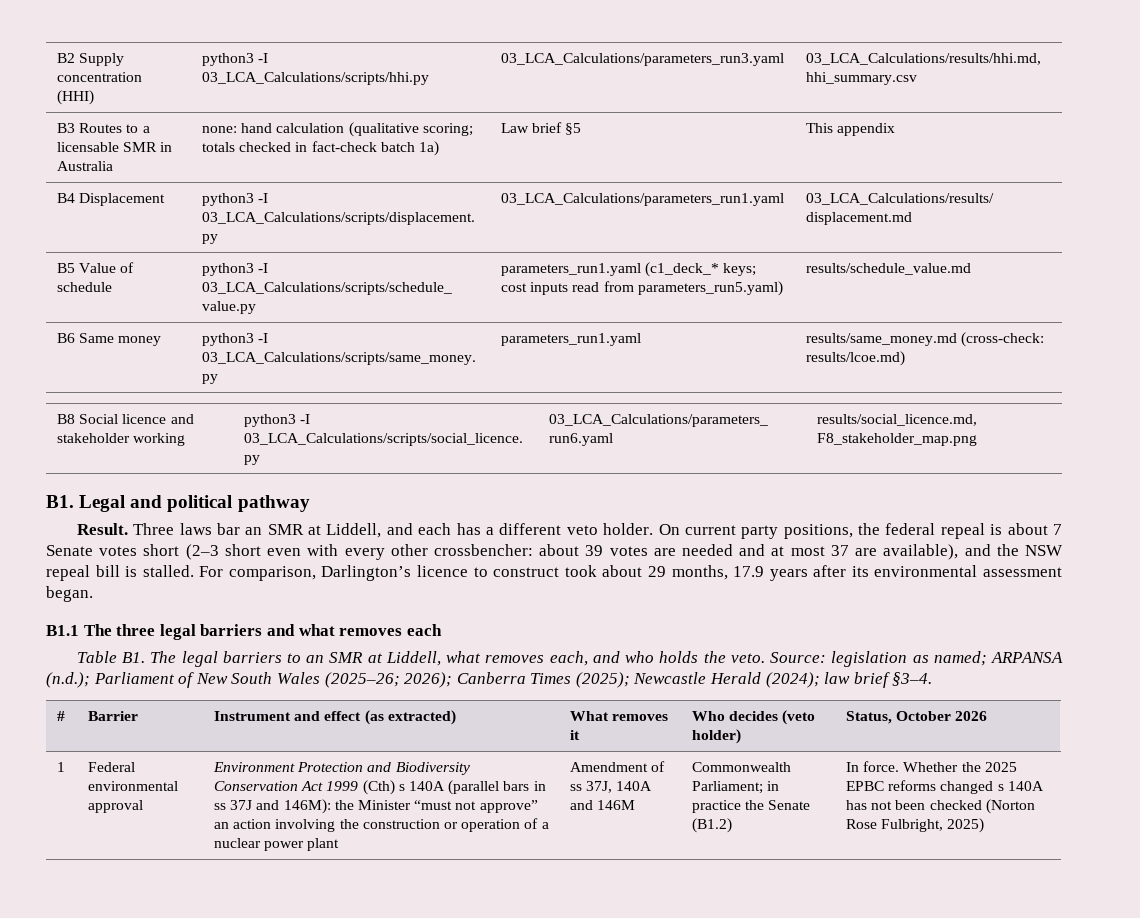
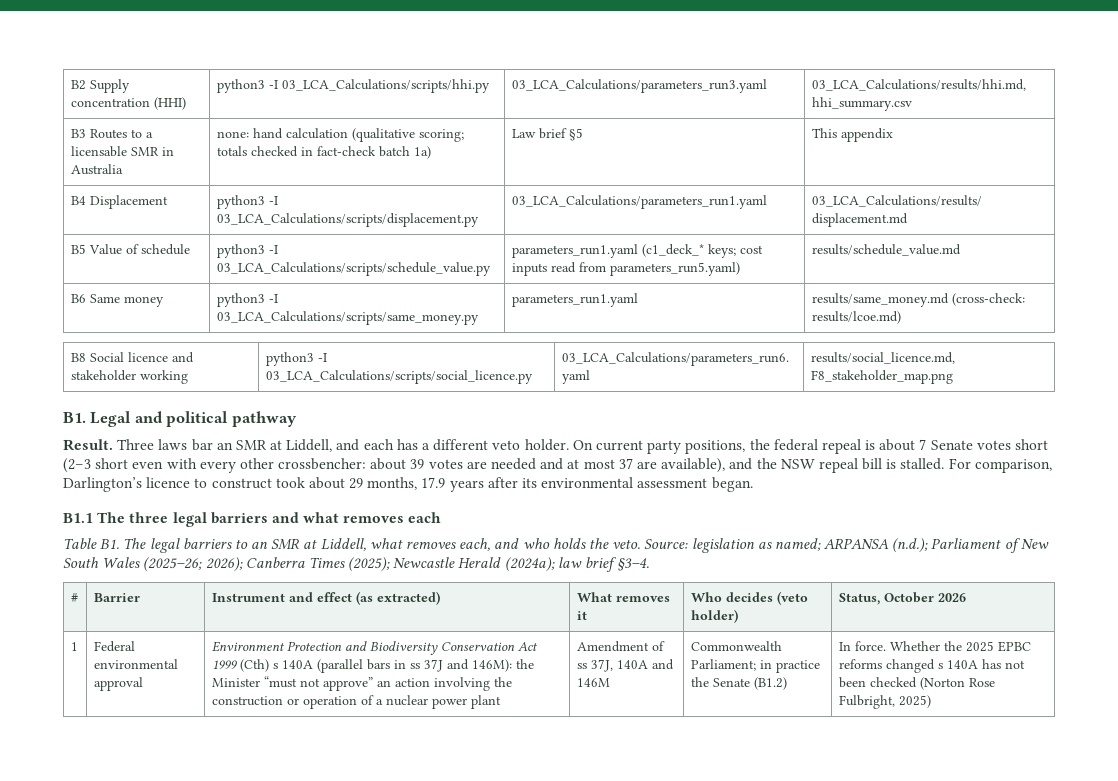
[765,672,820,688] (2024); -> [504,557,555,572] (2024a);

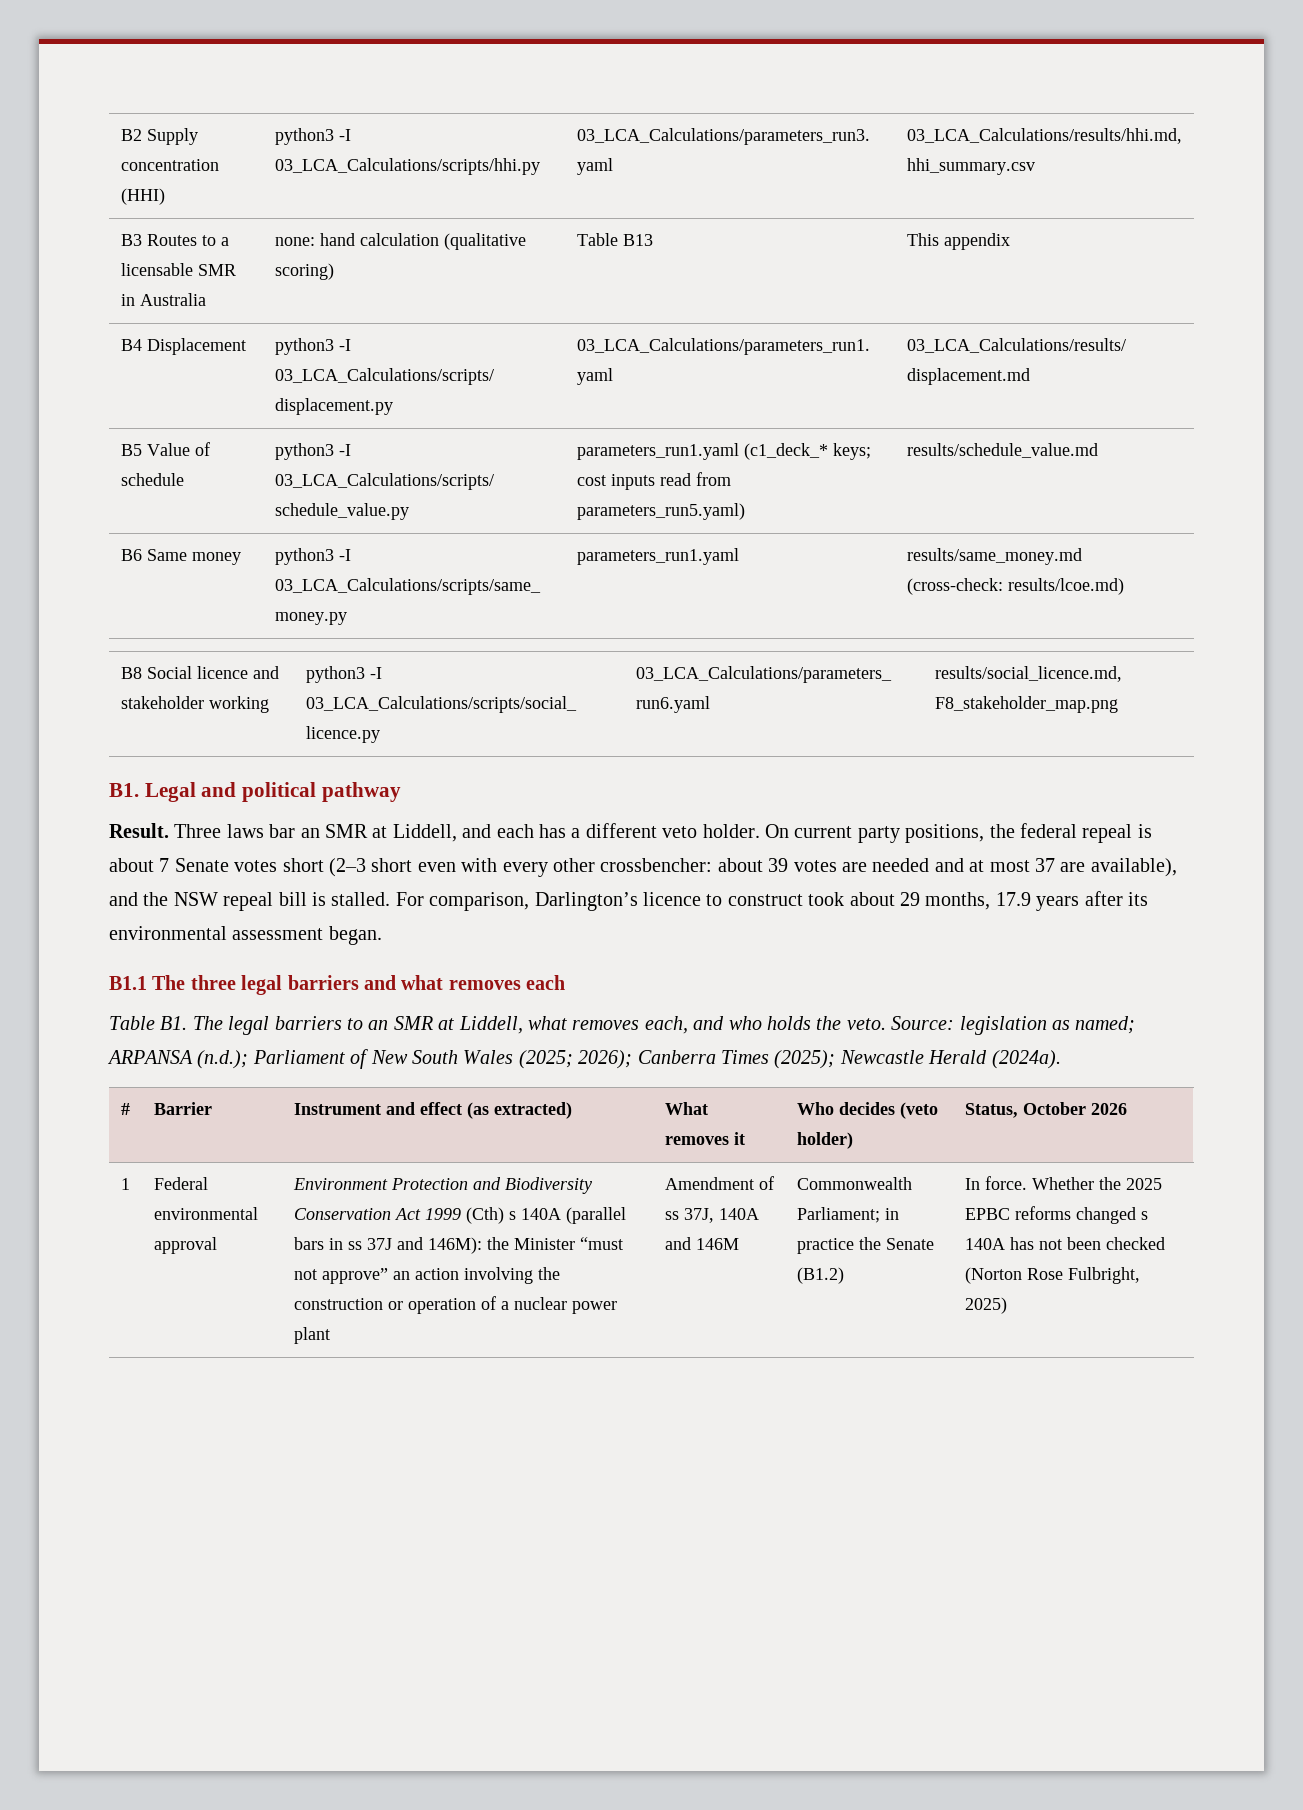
[418,129,464,142] [216,146,431,159] [511,128,583,141] scoring; totals checked in fact-check batch 1a) | Law brief §5 -> [274,263,334,280] [576,233,653,246] scoring) | Table B13
[143,557,203,572] (2025–26; -> [518,1050,573,1069] (2025;
[504,557,650,572] (2024a); law brief §3–4. -> [991,1050,1061,1069] (2024a).

